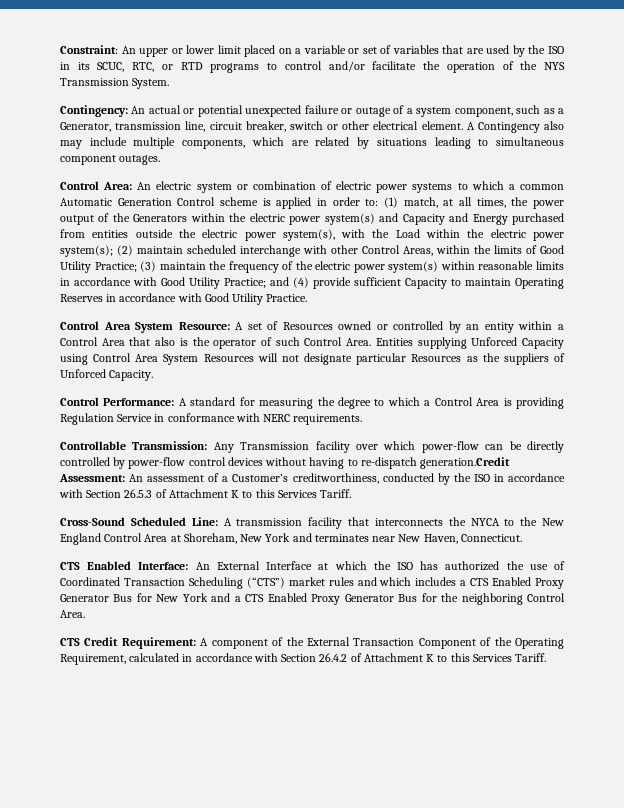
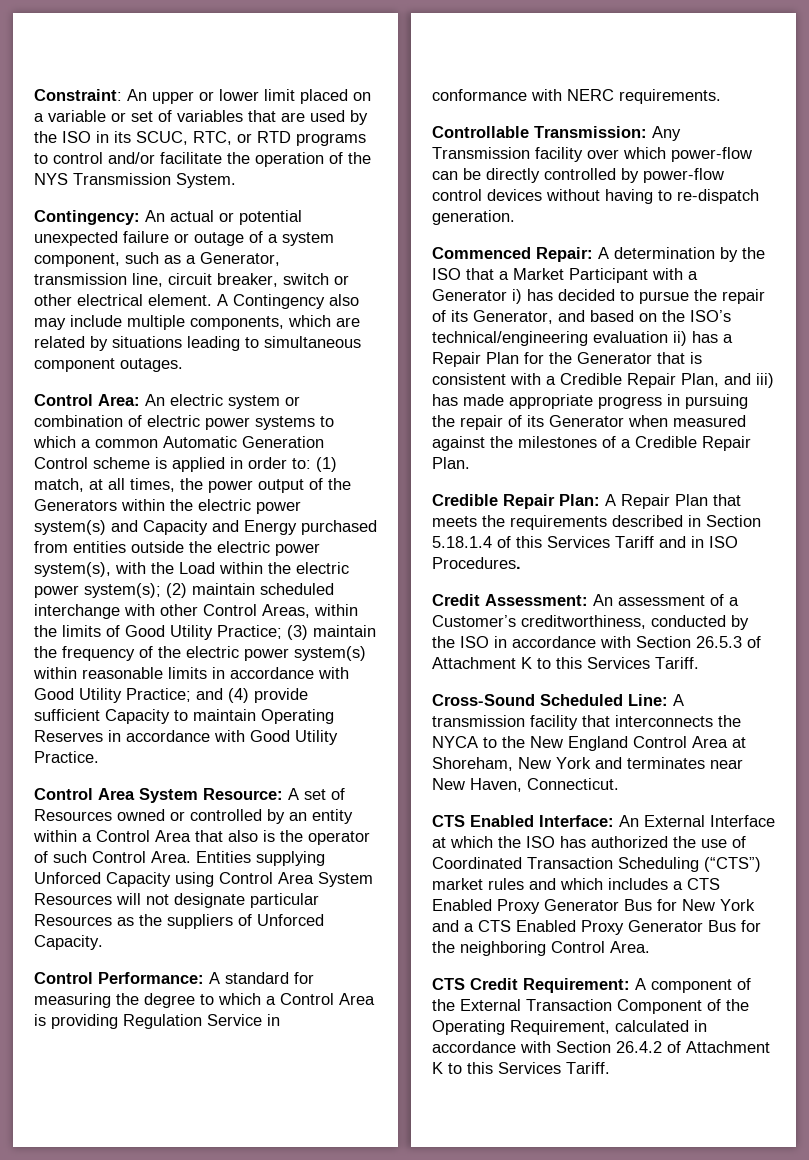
[420,457,511,469] generation.Credit -> [432,210,515,225] [432,247,765,262] [432,268,698,283] [432,289,765,304] [432,310,731,324] [432,331,733,346] [432,352,702,367] [432,373,774,388] [432,394,748,409] [432,415,746,430] [432,436,751,451] [432,457,470,469] [432,494,741,509] [432,515,761,530] [432,536,738,548] [432,557,521,569] [432,594,480,606] generation. // Commenced Repair: A determination by the ISO that a Market Participant with a Generator i) has decided to pursue the repair of its Generator, and based on the ISO’s technical/engineering evaluation ii) has a Repair Plan for the Generator that is consistent with a Credible Repair Plan, and iii) has made appropriate progress in pursuing the repair of its Generator when measured against the milestones of a Credible Repair Plan. // Credible Repair Plan: A Repair Plan that meets the requirements described in Section 5.18.1.4 of this Services Tariff and in ISO Procedures. // Credit

